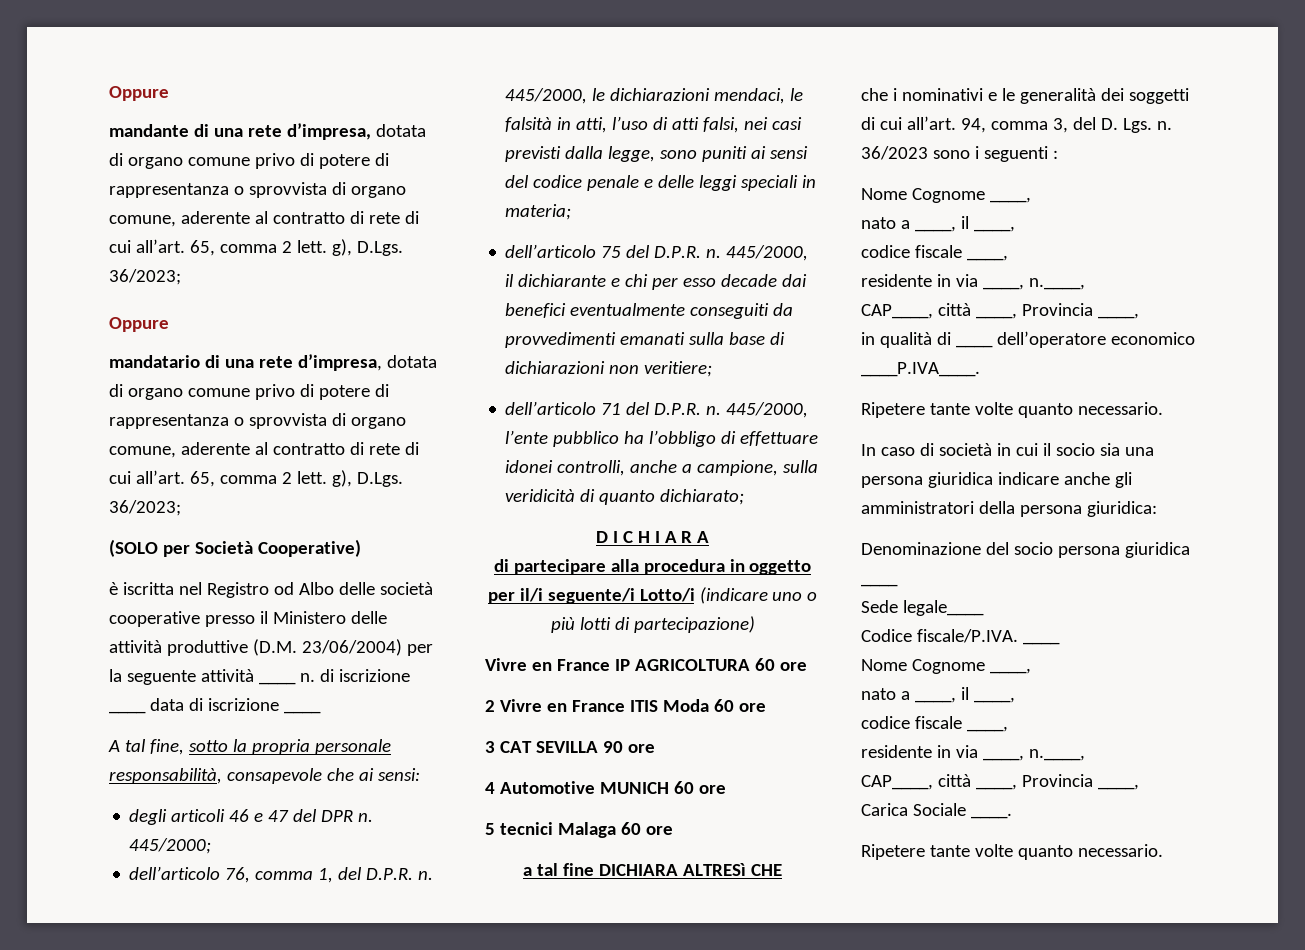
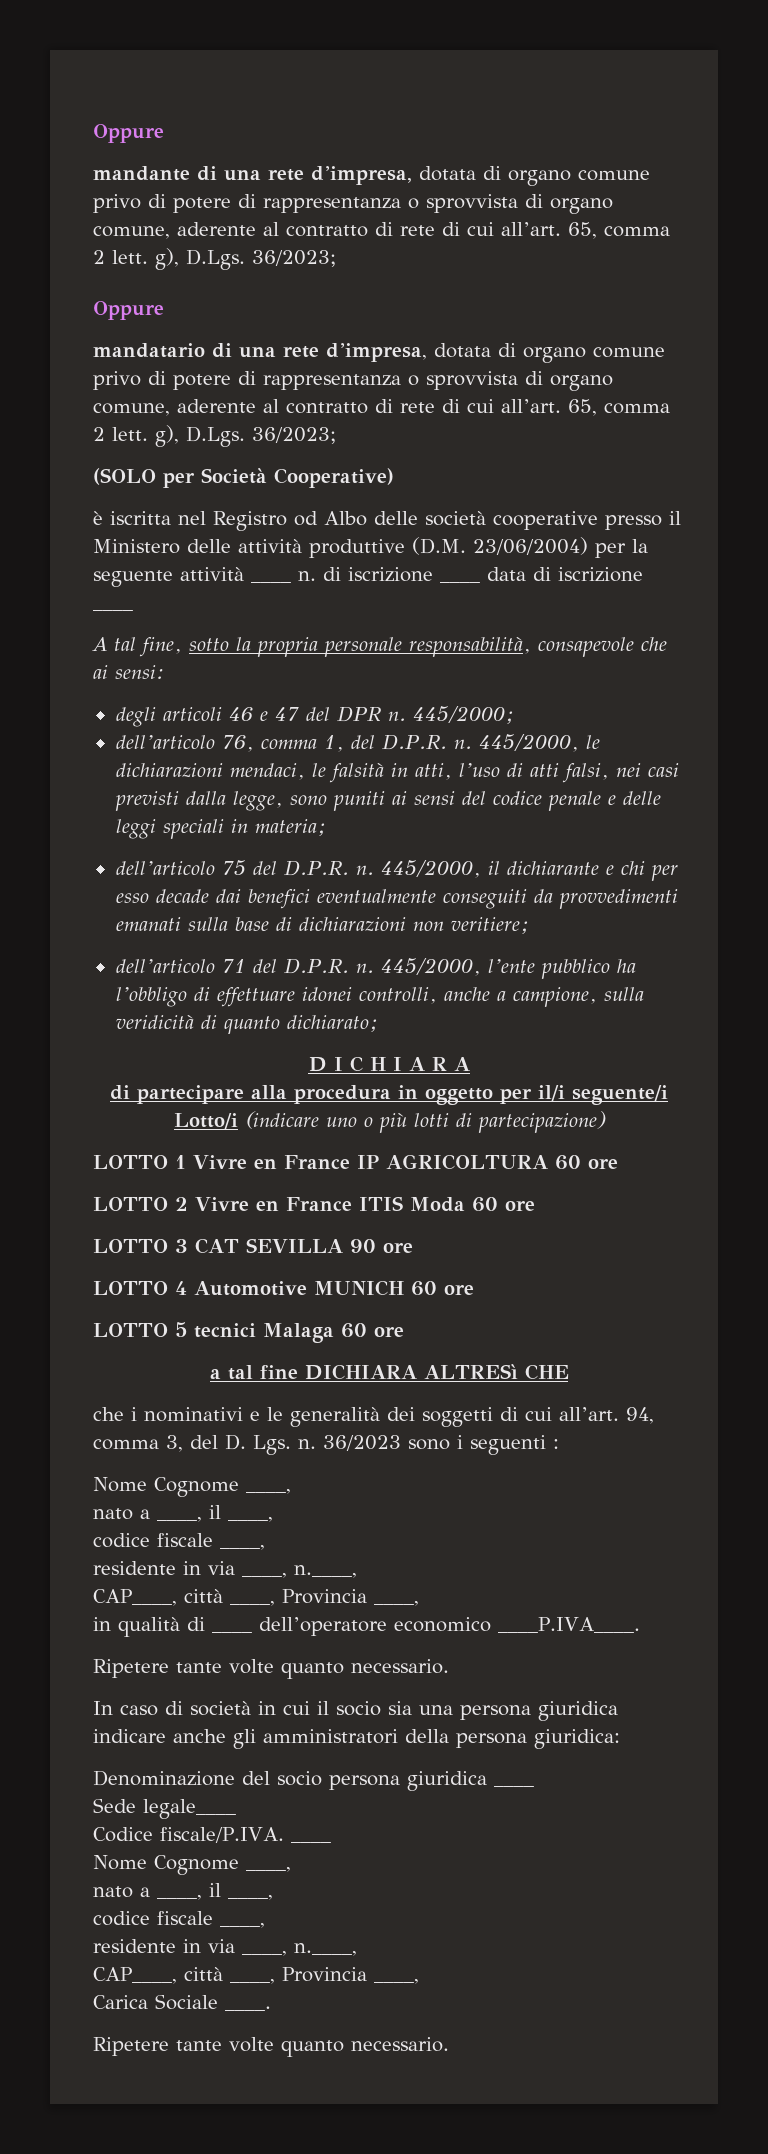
(755, 624) none -> [93,1155,186,1169] LOTTO 1
(807, 666) none -> [93,1197,168,1211] LOTTO
(766, 707) none -> [93,1239,168,1253] LOTTO
(655, 748) none -> [93,1281,168,1295] LOTTO
(726, 789) none -> [93,1323,168,1337] LOTTO

